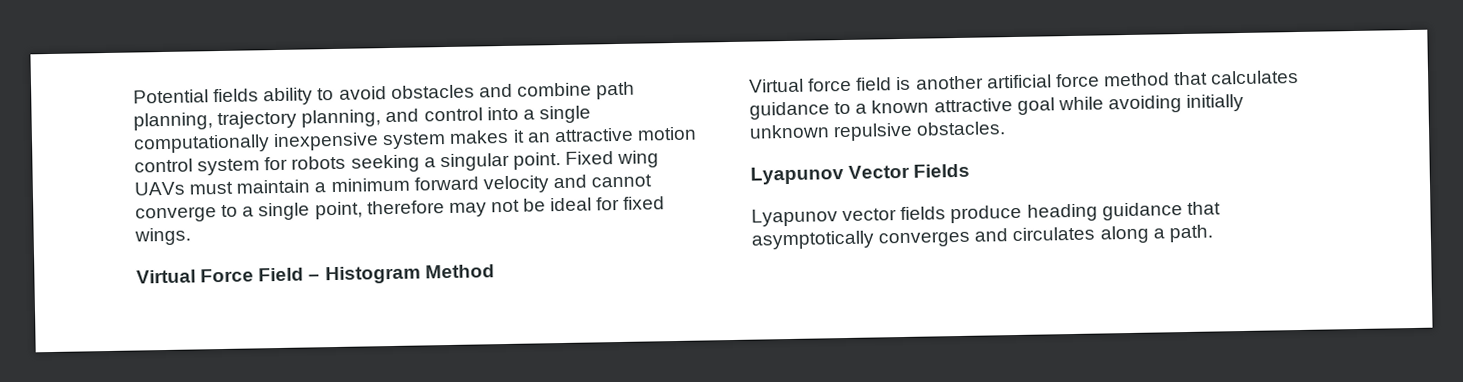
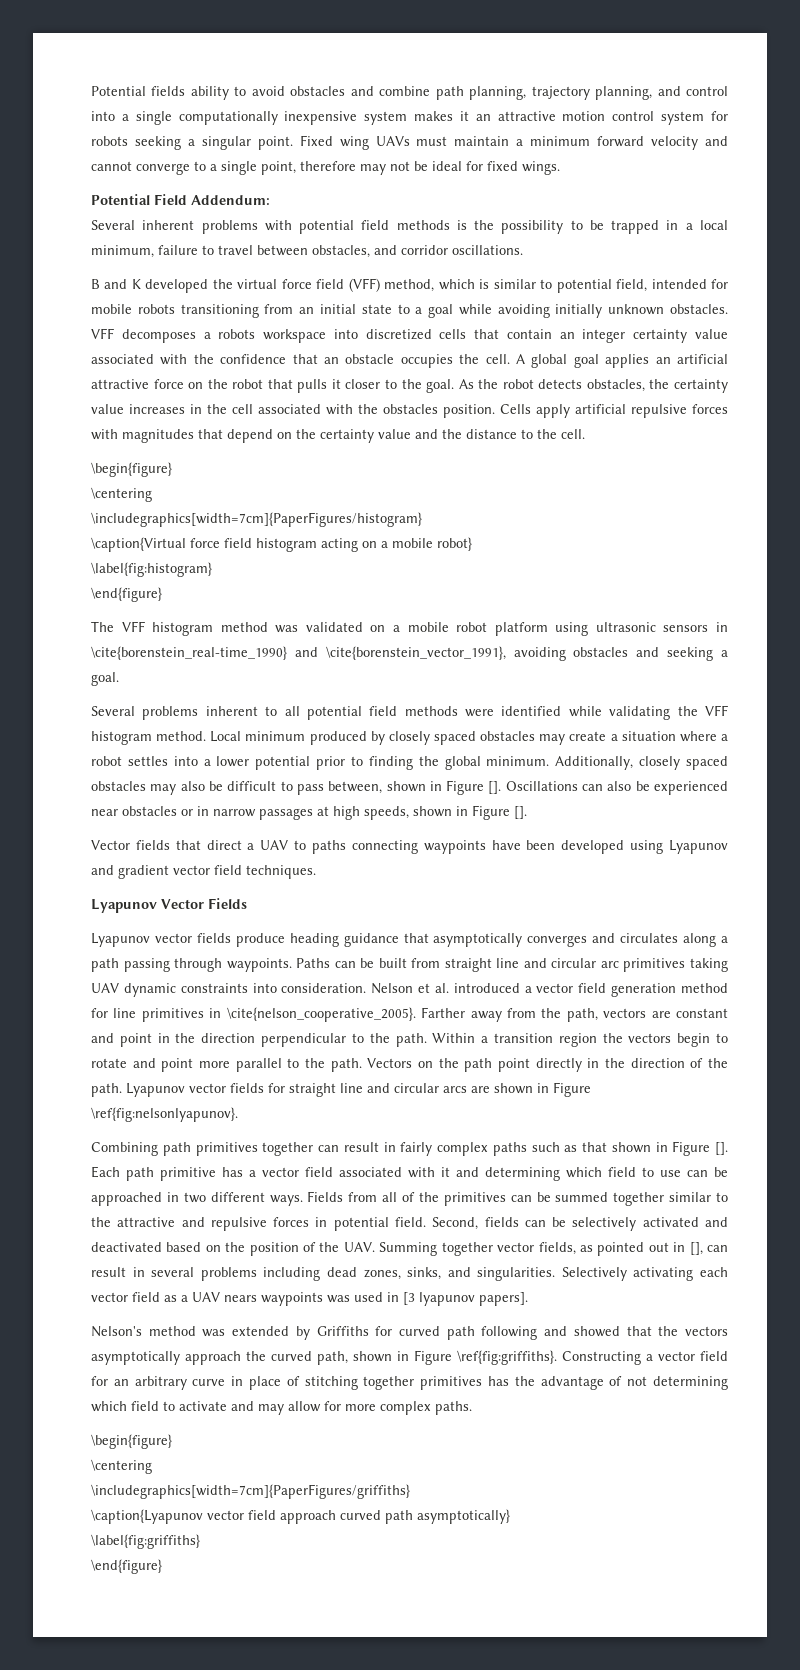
[136,264,495,285] [749,69,1300,93] [749,98,1013,120] Virtual Force Field – Histogram Method // Virtual force field is another artificial force method that calculates guidance to a known attractive -> [91,194,270,205] [91,220,728,234] [91,245,523,258] [91,278,729,293] [91,304,423,318] Potential Field Addendum: // Several inherent problems with potential field methods is the possibility to be trapped in a local minimum, failure to travel between obstacles, and corridor oscillations. // B and K developed the virtual force field (VFF) method, which is similar to potential field, intended for mobile robots transitioning from an initial state to a
[833,121,1007,142] repulsive obstacles. -> [670,304,728,314] [91,328,728,343] [91,354,728,368] [91,379,728,393] [91,404,728,418] [91,429,585,443] [91,462,172,477] [91,487,152,502] [91,512,422,527] [91,537,472,552] [91,562,212,577] [91,587,162,602] [91,621,728,636] [91,646,728,661] [91,672,119,686] [91,705,728,720] [91,731,728,745] [91,756,728,770] [91,780,728,795] [91,805,527,820] [91,840,728,854] [91,865,316,879] obstacles. VFF decomposes a robots workspace into discretized cells that contain an integer certainty value associated with the confidence that an obstacle occupies the cell. A global goal applies an artificial attractive force on the robot that pulls it closer to the goal. As the robot detects obstacles, the certainty value increases in the cell associated with the obstacles position. Cells apply artificial repulsive forces with magnitudes that depend on the certainty value and the distance to the cell. // \begin{figure} // \centering // \includegraphics[width=7cm]{PaperFigures/histogram} // \caption{Virtual force field histogram acting on a mobile robot} // \label{fig:histogram} // \end{figure} // The VFF histogram method was validated on a mobile robot platform using ultrasonic sensors in \cite{borenstein_real-time_1990} and \cite{borenstein_vector_1991}, avoiding obstacles and seeking a goal. // Several problems inherent to all potential field methods were identified while validating the VFF histogram method. Local minimum produced by closely spaced obstacles may create a situation where a robot settles into a lower potential prior to finding the global minimum. Additionally, closely spaced obstacles may also be difficult to pass between, shown in Figure []. Oscillations can also be experienced near obstacles or in narrow passages at high speeds, shown in Figure []. // Vector fields that direct a UAV to paths connecting waypoints have been developed using Lyapunov and gradient vector field techniques.
[1168,224,1213,243] path. -> [91,958,729,972] [91,983,728,997] [91,1007,728,1022] [91,1033,728,1047] [91,1058,728,1072] [91,1082,591,1097] [91,1107,238,1122] [91,1141,728,1156] [91,1166,728,1181] [91,1191,728,1206] [91,1217,728,1231] [91,1242,728,1256] [91,1267,728,1281] [91,1292,528,1306] [91,1326,728,1340] [91,1350,728,1365] [91,1376,728,1390] [91,1401,472,1415] [91,1434,172,1449] [91,1459,152,1474] [91,1484,410,1499] [91,1509,510,1524] [91,1534,200,1549] [91,1559,162,1574] path passing through waypoints. Paths can be built from straight line and circular arc primitives taking UAV dynamic constraints into consideration. Nelson et al. introduced a vector field generation method for line primitives in \cite{nelson_cooperative_2005}. Farther away from the path, vectors are constant and point in the direction perpendicular to the path. Within a transition region the vectors begin to rotate and point more parallel to the path. Vectors on the path point directly in the direction of the path. Lyapunov vector fields for straight line and circular arcs are shown in Figure \ref{fig:nelsonlyapunov}. // Combining path primitives together can result in fairly complex paths such as that shown in Figure []. Each path primitive has a vector field associated with it and determining which field to use can be approached in two different ways. Fields from all of the primitives can be summed together similar to the attractive and repulsive forces in potential field. Second, fields can be selectively activated and deactivated based on the position of the UAV. Summing together vector fields, as pointed out in [], can result in several problems including dead zones, sinks, and singularities. Selectively activating each vector field as a UAV nears waypoints was used in [3 lyapunov papers]. // Nelson's method was extended by Griffiths for curved path following and showed that the vectors asymptotically approach the curved path, shown in Figure \ref{fig:griffiths}. Constructing a vector field for an arbitrary curve in place of stitching together primitives has the advantage of not determining which field to activate and may allow for more complex paths. // \begin{figure} // \centering // \includegraphics[width=7cm]{PaperFigures/griffiths} // \caption{Lyapunov vector field approach curved path asymptotically} // \label{fig:griffiths} // \end{figure}

